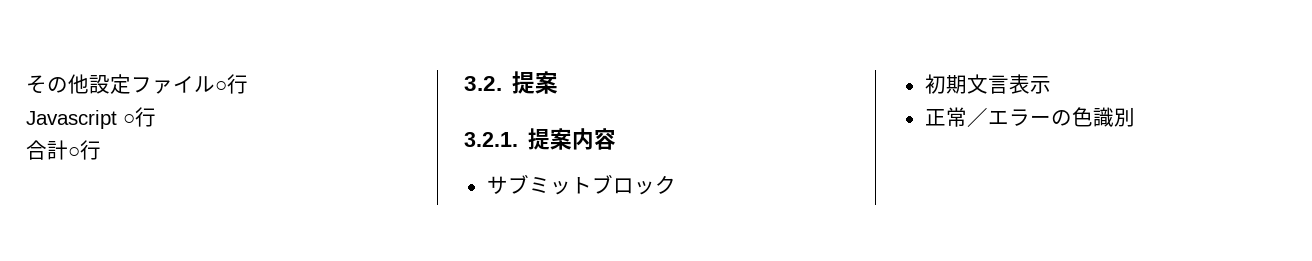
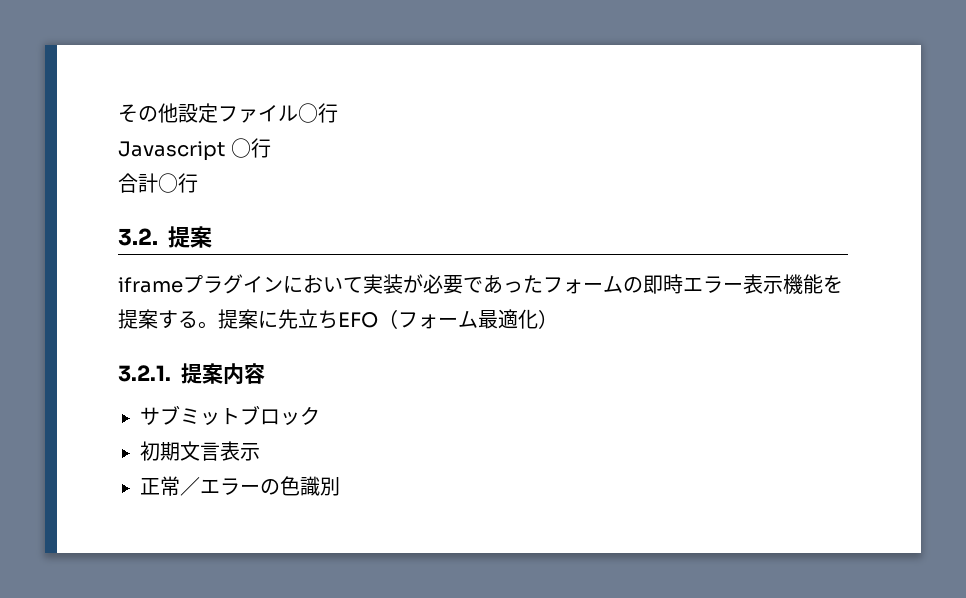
(559, 82) none -> [118,274,843,294] [118,309,558,329] // iframeプラグインにおいて実装が必要であったフォームの即時エラー表示機能を提案する。提案に先立ちEFO（フォーム最適化）

